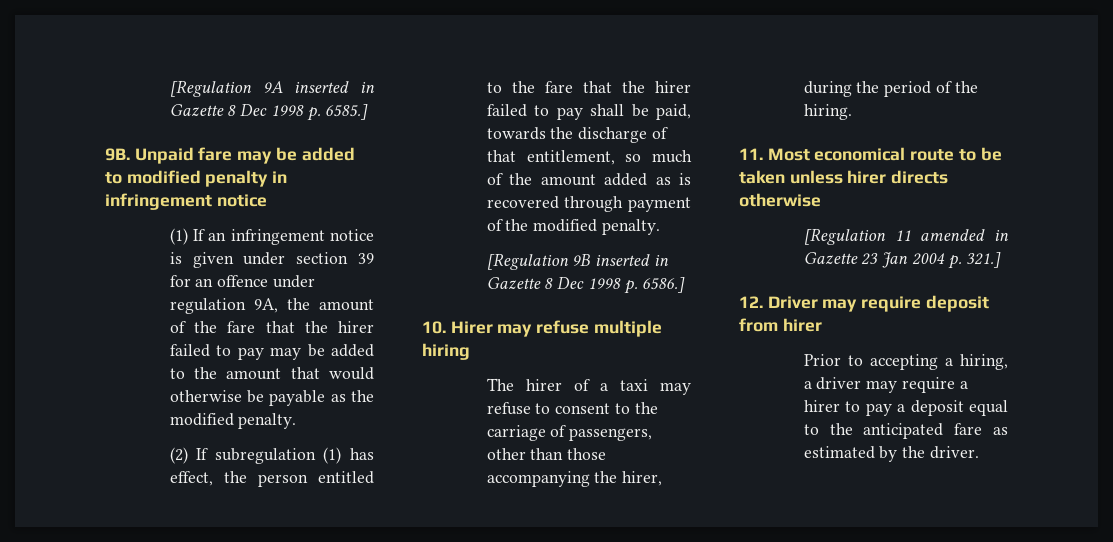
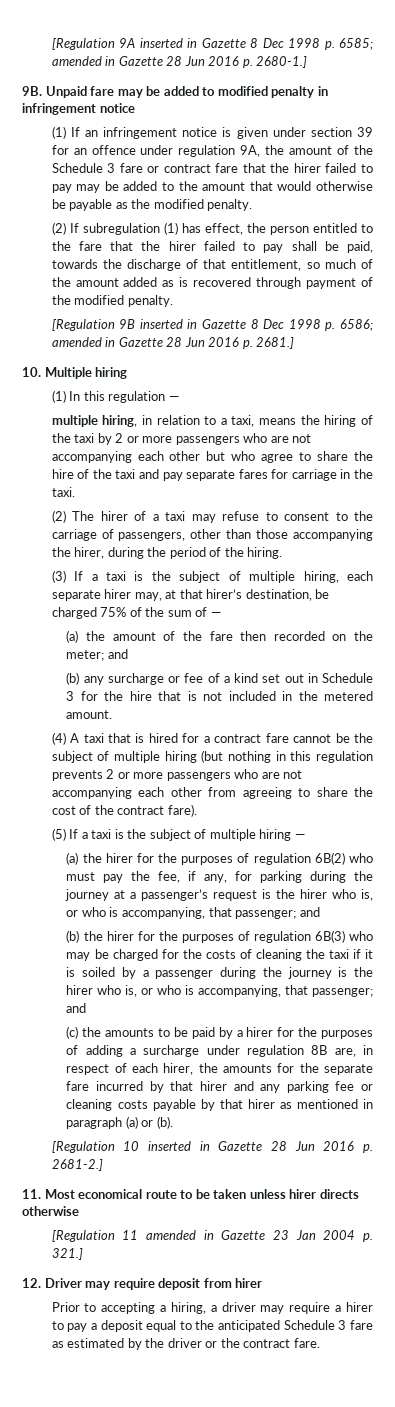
[325,104,369,120] 6585.] -> [339,38,374,50] [51,56,308,68] 6585; amended in Gazette 28 Jun 2016 p. 2680-1.]
(218, 327) none -> [51,163,211,173] Schedule 3 fare or contract
[642,277,686,293] [422,320,662,337] [422,343,470,360] 6586.] // 10. Hirer may refuse multiple hiring // -> [340,319,373,331] [51,337,295,349] [22,367,128,379] [51,390,179,403] [51,415,373,427] [51,433,312,445] [51,451,374,463] [51,469,374,481] [51,487,75,497] [51,510,66,523] 6586; amended in Gazette 28 Jun 2016 p. 2681.] // 10. Multiple hiring // (1) In this regulation — // multiple hiring, in relation to a taxi, means the hiring of the taxi by 2 or more passengers who are not accompanying each other but who agree to share the hire of the taxi and pay separate fares for carriage in the taxi. // (2)
(852, 112) none -> [51,570,374,583] [51,589,330,601] [51,607,221,619] [66,630,373,643] [66,649,128,661] [66,672,373,685] [66,691,373,701] [66,710,113,719] [51,732,373,745] [51,750,374,763] [51,769,303,781] [51,787,374,799] [51,804,197,817] [51,828,305,841] [66,852,373,865] [66,871,373,883] [65,889,373,901] [66,907,320,919] [66,930,374,943] [66,949,373,961] [66,967,374,979] [66,985,373,997] [66,1003,87,1013] [66,1026,373,1039] [66,1045,374,1057] [66,1063,374,1075] [66,1081,373,1093] [66,1099,374,1111] [66,1116,173,1129] [51,1141,374,1153] [51,1159,103,1171] // (3) If a taxi is the subject of multiple hiring, each separate hirer may, at that hirer’s destination, be charged 75% of the sum of — // (a) the amount of the fare then recorded on the meter; and // (b) any surcharge or fee of a kind set out in Schedule 3 for the hire that is not included in the metered amount. // (4) A taxi that is hired for a contract fare cannot be the subject of multiple hiring (but nothing in this regulation prevents 2 or more passengers who are not accompanying each other from agreeing to share the cost of the contract fare). // (5) If a taxi is the subject of multiple hiring — // (a) the hirer for the purposes of regulation 6B(2) who must pay the fee, if any, for parking during the journey at a passenger’s request is the hirer who is, or who is accompanying, that passenger; and // (b) the hirer for the purposes of regulation 6B(3) who may be charged for the costs of cleaning the taxi if it is soiled by a passenger during the journey is the hirer who is, or who is accompanying, that passenger; and // (c) the amounts to be paid by a hirer for the purposes of adding a surcharge under regulation 8B are, in respect of each hirer, the amounts for the separate fare incurred by that hirer and any parking fee or cleaning costs payable by that hirer as mentioned in paragraph (a) or (b). // [Regulation 10 inserted in Gazette 28 Jun 2016 p. 2681-2.]
(944, 431) none -> [283,1320,347,1330] Schedule 3
[929,446,979,459] driver. -> [167,1338,320,1348] driver or the contract fare.

